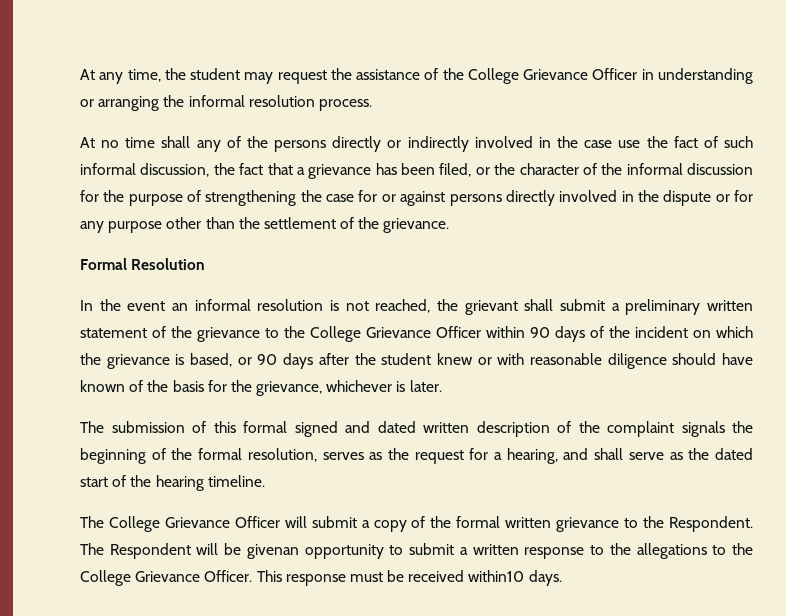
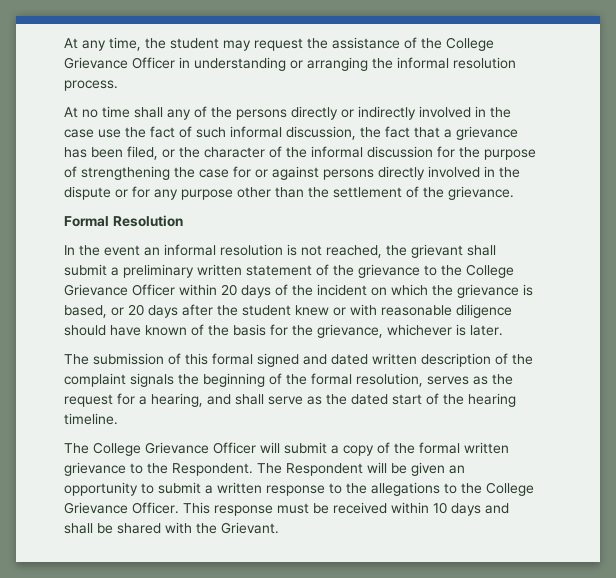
[530,327,550,338] 90 -> [221,284,237,296] 20
[257,354,278,365] 90 -> [128,304,144,316] 20
[246,544,299,559] givenan -> [411,462,465,476] given an
[468,570,562,586] within10 days. -> [391,502,509,516] [64,522,279,534] within 10 days and shall be shared with the Grievant.

